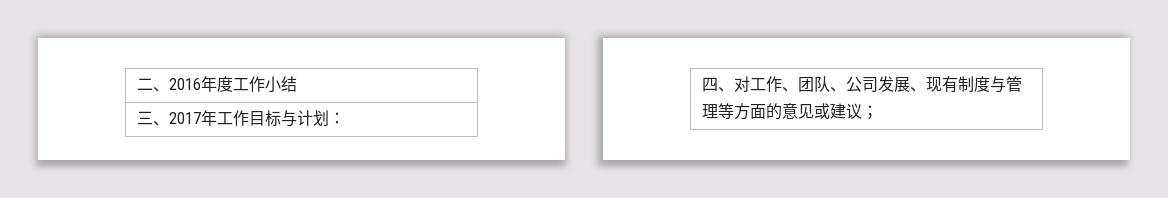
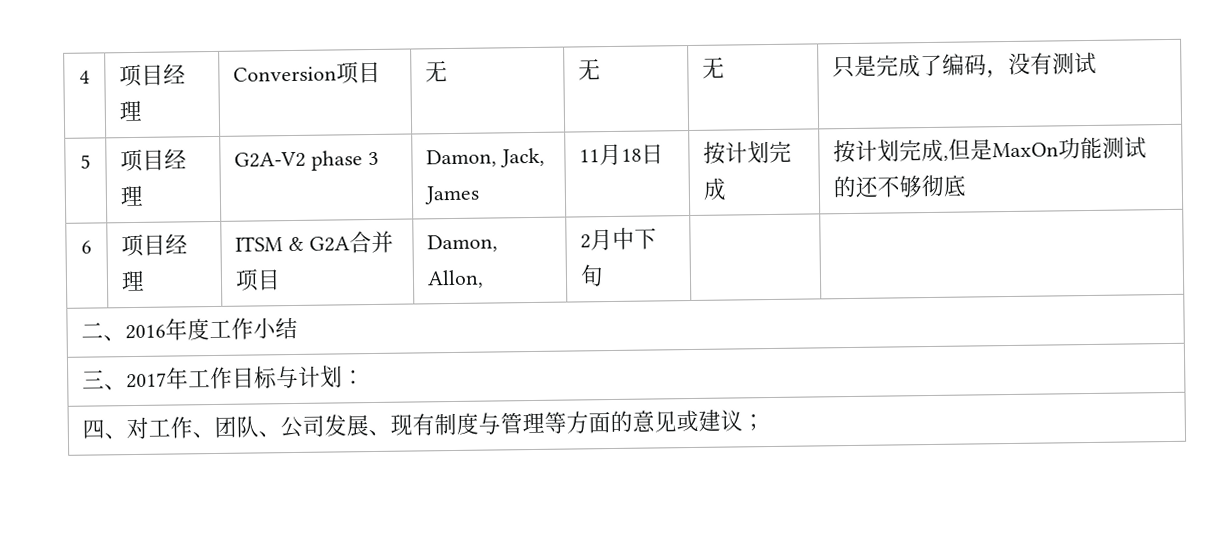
(137, 84) none -> [79,70,90,84] [119,63,187,88] [119,100,143,122] [233,61,382,85] [425,60,449,83] [578,58,602,81] [702,56,726,79] [832,51,1098,79] [80,154,91,169] [120,148,188,173] [120,185,145,207] [234,150,379,171] [426,147,546,168] [424,185,481,205] [579,143,665,166] [703,140,793,165] [703,177,728,201] [833,136,1148,164] [833,174,967,198] [81,240,92,254] [121,233,189,258] [121,270,146,292] [235,230,394,254] [235,268,282,292] [427,234,499,253] [427,269,485,289] [580,227,658,251] [580,264,605,287] 4 | 项目经理 | Conversion项目 | 无 | 无 | 无 | 只是完成了编码，没有测试 // 5 | 项目经理 | G2A-V2 phase 3 | Damon, Jack, James | 11月18日 | 按计划完成 | 按计划完成,但是MaxOn功能测试的还不够彻底 // 6 | 项目经理 | ITSM & G2A合并项目 | Damon, Allon, | 2月中下旬 | | //

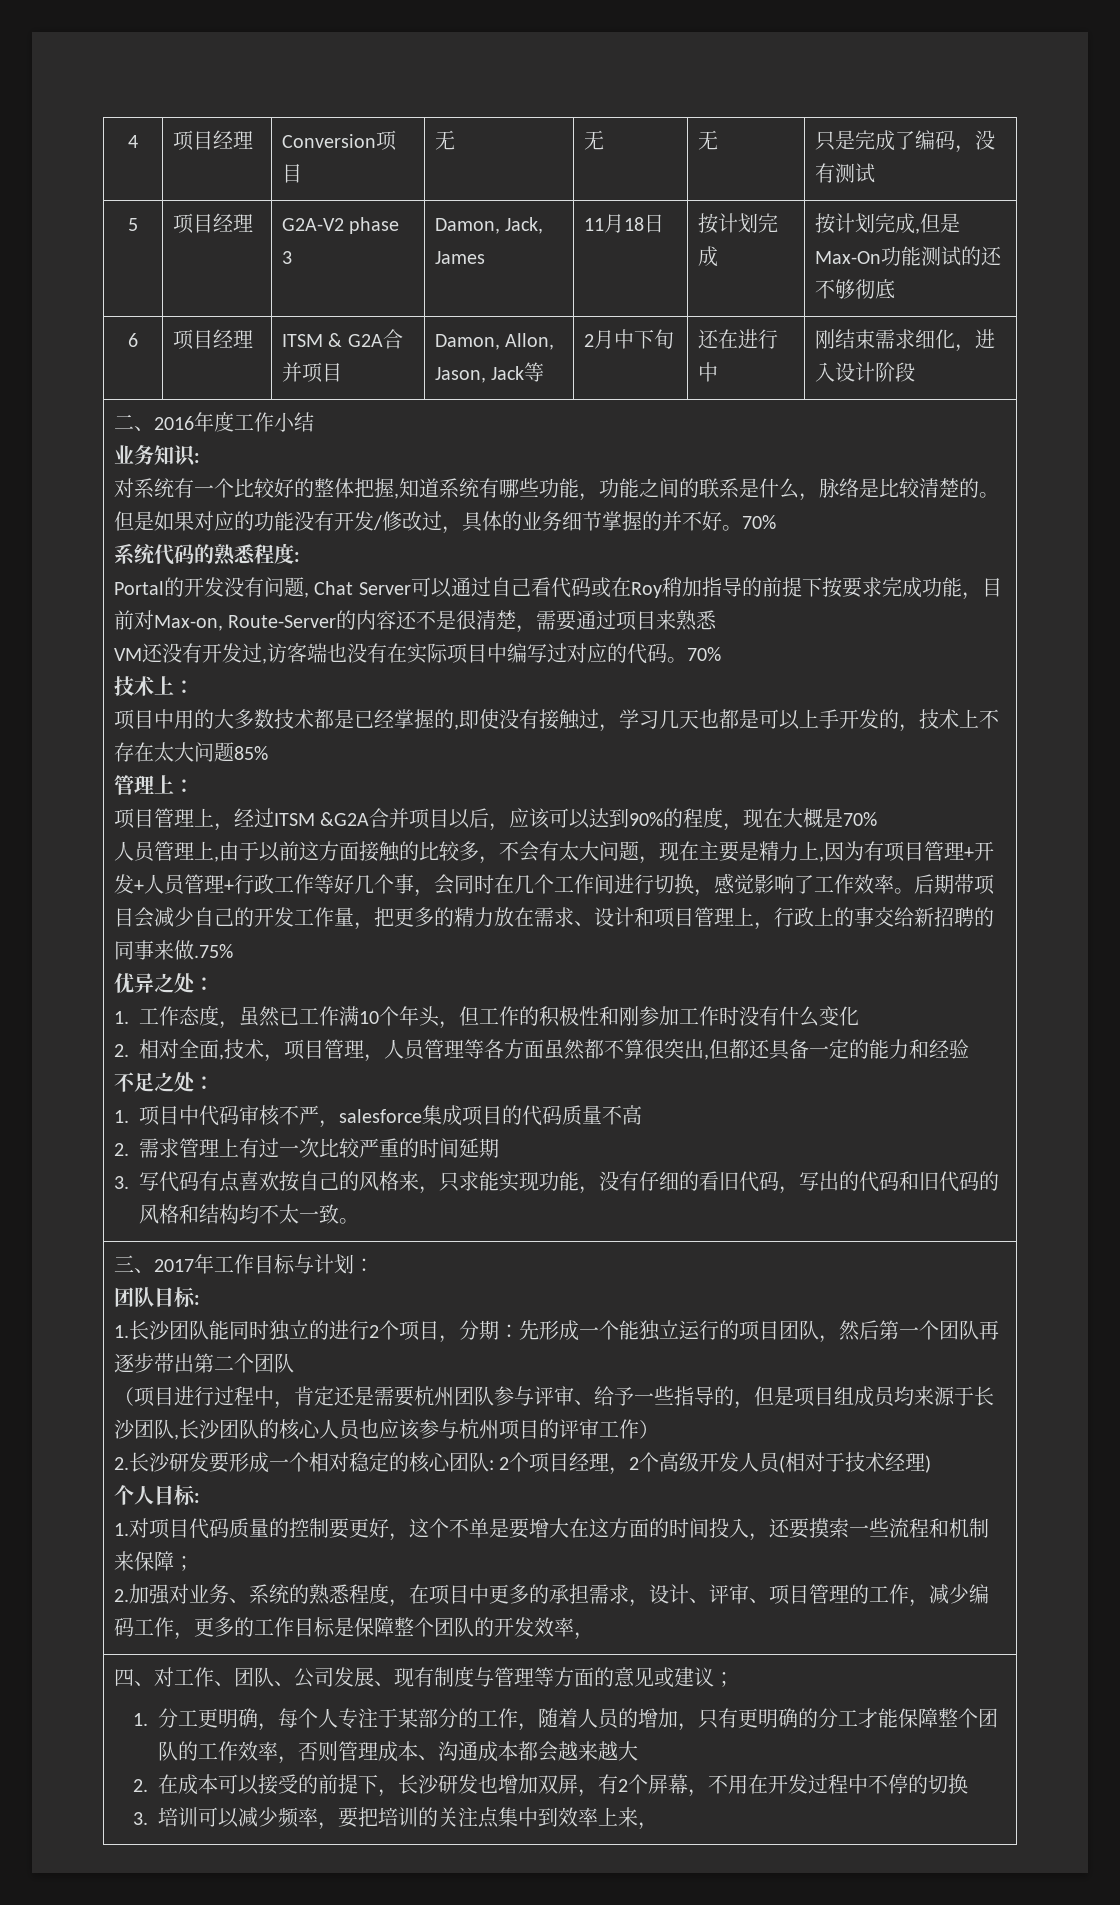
[992,142,1060,158] MaxOn -> [815,251,882,264] Max-On
(485, 279) none -> [435,362,545,383] Jason, Jack等
(605, 275) | -> [698,329,779,349] [698,362,719,382] [815,329,996,352] [815,362,916,382] 还在进行中 | 刚结束需求细化，进入设计阶段
(299, 328) none -> [114,445,201,467] [114,478,1000,501] [114,511,777,534] [114,543,301,566] [114,577,1002,600] [114,610,718,633] [114,643,722,664] [114,676,195,696] [114,709,1000,732] [114,742,269,762] [114,775,195,795] [114,807,878,831] [114,841,995,864] [114,873,996,897] [114,907,995,930] [114,940,234,960] [114,973,215,993] [114,1005,860,1029] [114,1039,970,1062] [114,1072,215,1092] [114,1105,643,1128] [114,1138,500,1158] [114,1171,1000,1194] [139,1204,360,1224] // 业务知识: // 对系统有一个比较好的整体把握,知道系统有哪些功能，功能之间的联系是什么，脉络是比较清楚的。但是如果对应的功能没有开发/修改过，具体的业务细节掌握的并不好。70% // 系统代码的熟悉程度: // Portal的开发没有问题, Chat Server可以通过自己看代码或在Roy稍加指导的前提下按要求完成功能，目前对Max-on, Route-Server的内容还不是很清楚，需要通过项目来熟悉 // VM还没有开发过,访客端也没有在实际项目中编写过对应的代码。70% // 技术上： // 项目中用的大多数技术都是已经掌握的,即使没有接触过，学习几天也都是可以上手开发的，技术上不存在太大问题85% // 管理上： // 项目管理上，经过ITSM &G2A合并项目以后，应该可以达到90%的程度，现在大概是70% // 人员管理上,由于以前这方面接触的比较多，不会有太大问题，现在主要是精力上,因为有项目管理+开发+人员管理+行政工作等好几个事，会同时在几个工作间进行切换，感觉影响了工作效率。后期带项目会减少自己的开发工作量，把更多的精力放在需求、设计和项目管理上，行政上的事交给新招聘的同事来做.75% // 优异之处： // 1.工作态度，虽然已工作满10个年头，但工作的积极性和刚参加工作时没有什么变化 // 2.相对全面,技术，项目管理，人员管理等各方面虽然都不算很突出,但都还具备一定的能力和经验 // 不足之处： // 1.项目中代码审核不严，salesforce集成项目的代码质量不高 // 2.需求管理上有过一次比较严重的时间延期 // 3.写代码有点喜欢按自己的风格来，只求能实现功能，没有仔细的看旧代码，写出的代码和旧代码的风格和结构均不太一致。
(366, 377) none -> [114,1287,201,1308] [114,1320,1000,1343] [114,1353,295,1373] [114,1386,995,1409] [114,1419,660,1440] [114,1452,932,1475] [114,1485,201,1506] [114,1518,990,1541] [114,1551,195,1571] [114,1583,990,1607] [114,1617,595,1640] // 团队目标: // 1.长沙团队能同时独立的进行2个项目，分期：先形成一个能独立运行的项目团队，然后第一个团队再逐步带出第二个团队 // （项目进行过程中，肯定还是需要杭州团队参与评审、给予一些指导的，但是项目组成员均来源于长沙团队,长沙团队的核心人员也应该参与杭州项目的评审工作） // 2.长沙研发要形成一个相对稳定的核心团队: 2个项目经理，2个高级开发人员(相对于技术经理) // 个人目标: // 1.对项目代码质量的控制要更好，这个不单是要增大在这方面的时间投入，还要摸索一些流程和机制来保障； // 2.加强对业务、系统的熟悉程度，在项目中更多的承担需求，设计、评审、项目管理的工作，减少编码工作，更多的工作目标是保障整个团队的开发效率，
(766, 422) none -> [132,1708,998,1731] [157,1741,638,1764] [132,1774,968,1797] [132,1807,658,1830] // 1.分工更明确，每个人专注于某部分的工作，随着人员的增加，只有更明确的分工才能保障整个团队的工作效率，否则管理成本、沟通成本都会越来越大 // 2.在成本可以接受的前提下，长沙研发也增加双屏，有2个屏幕，不用在开发过程中不停的切换 // 3.培训可以减少频率，要把培训的关注点集中到效率上来，

